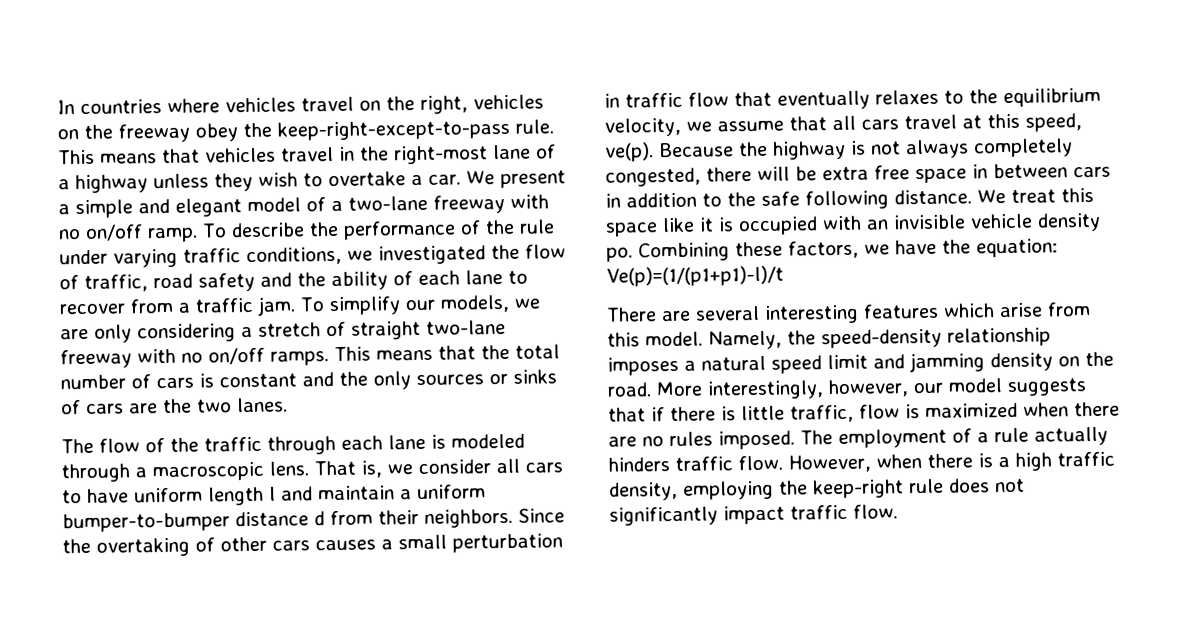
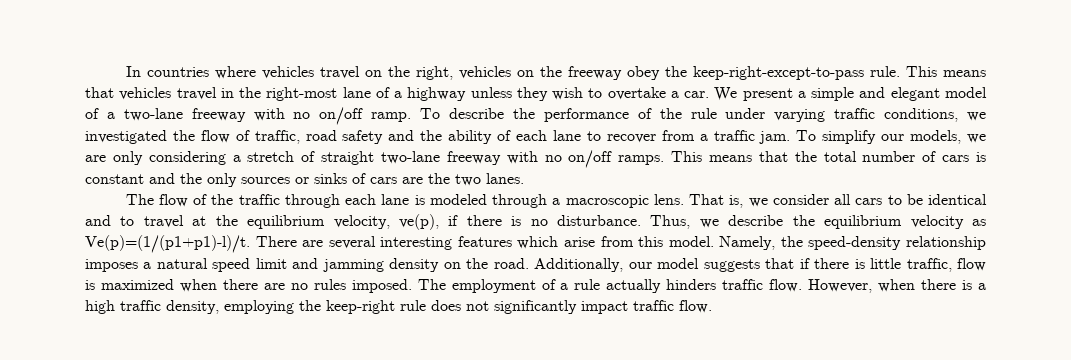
[87,484,486,506] [62,508,565,533] [62,533,563,557] [604,87,1101,110] [604,113,1082,137] [605,138,1073,162] [605,163,1111,187] [605,188,1094,210] [605,212,1101,237] [606,238,1058,262] [606,265,784,287] have uniform length l and maintain a uniform bumper-to-bumper distance d from their neighbors. Since the overtaking of other cars causes a small perturbation in traffic flow that eventually relaxes to the equilibrium velocity, we assume that all cars travel at this speed, ve(p). Because the highway is not always completely congested, there will be extra free space in between cars in addition to the safe following distance. We treat this space like it is occupied with an invisible vehicle density po. Combining these factors, we have the equation: Ve(p)=(1/(p1+p1)-l)/t // -> [906,194,987,205] [85,214,987,230] [85,235,250,253] be identical and to travel at the equilibrium velocity, ve(p), if there is no disturbance. Thus, we describe the equilibrium velocity as Ve(p)=(1/(p1+p1)-l)/t.
[656,379,909,400] More interestingly, however, -> [534,258,624,272] Additionally,

